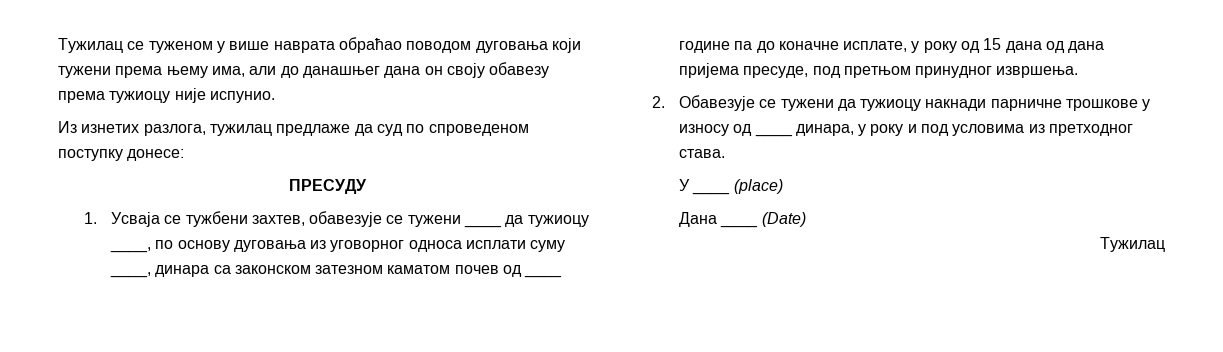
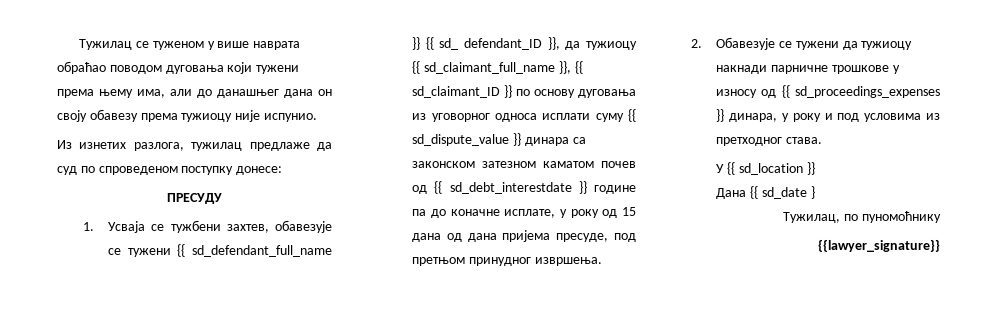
[464,215,589,228] [109,247,151,253] ____ да тужиоцу ____, -> [177,244,332,257] [412,37,637,50] [412,61,583,74] [412,85,513,98] {{ sd_defendant_full_name }} {{ sd_ defendant_ID }}, да тужиоцу {{ sd_claimant_full_name }}, {{ sd_claimant_ID }}
[109,272,151,278] ____, -> [628,109,636,122] [412,133,521,146] {{ sd_dispute_value }}
[524,274,563,278] ____ -> [434,181,587,194] {{ sd_debt_interestdate }}
[754,133,793,137] ____ -> [781,85,940,98] [716,109,725,122] {{ sd_proceedings_expenses }}
[692,179,783,195] [678,212,806,228] [1100,237,1165,252] ____ (place) // Дана ____ (Date) // Тужилац -> [726,162,815,175] [716,186,815,199] [783,211,941,223] [818,239,940,252] {{ sd_location }} // Дана {{ sd_date } // Тужилац, по пуномоћнику // {{lawyer_signature}}

